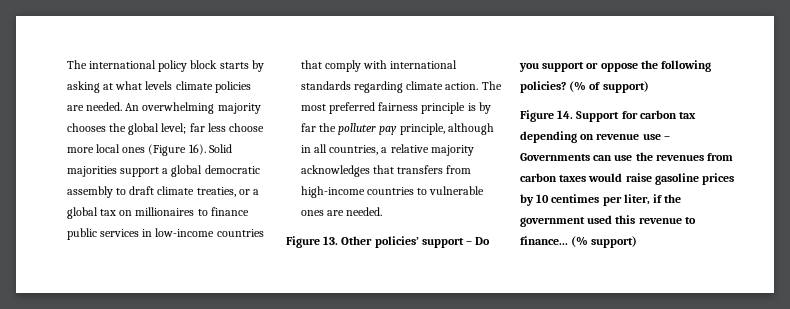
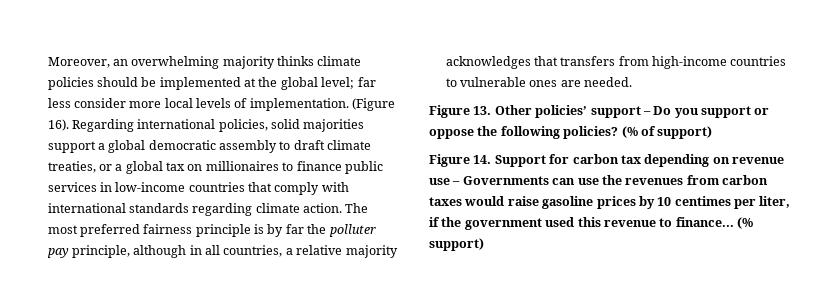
[66,60,264,72] [66,81,251,93] [66,102,261,114] [66,123,106,132] The international policy block starts by asking at what levels climate policies are needed. An overwhelming majority chooses -> [47,56,362,69] [47,77,257,90] Moreover, an overwhelming majority thinks climate policies should be implemented at
[229,123,265,132] choose -> [73,98,126,108] consider
[122,144,232,156] ones (Figure 16). Solid -> [196,98,396,111] [47,119,301,132] levels of implementation. (Figure 16). Regarding international policies, solid

